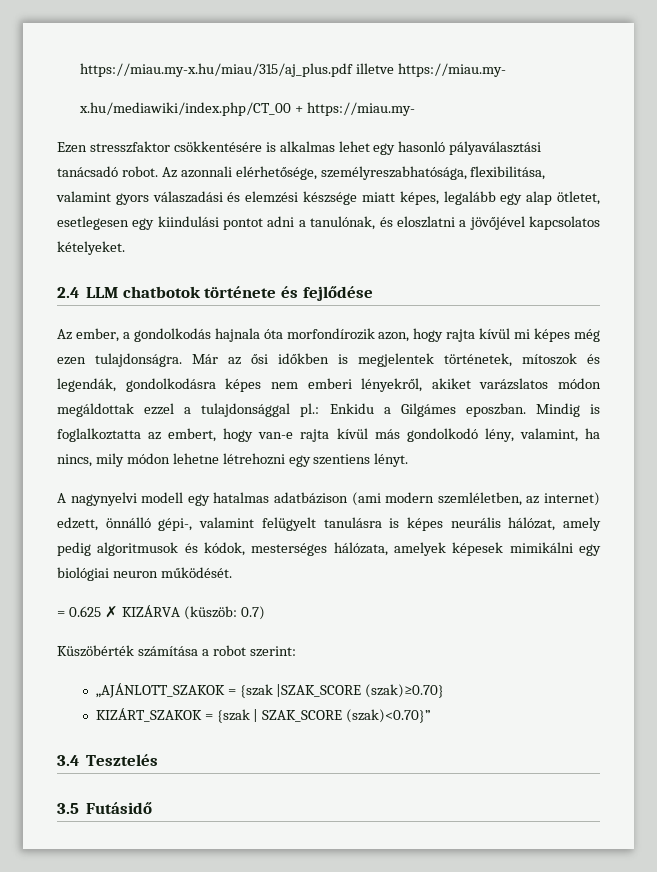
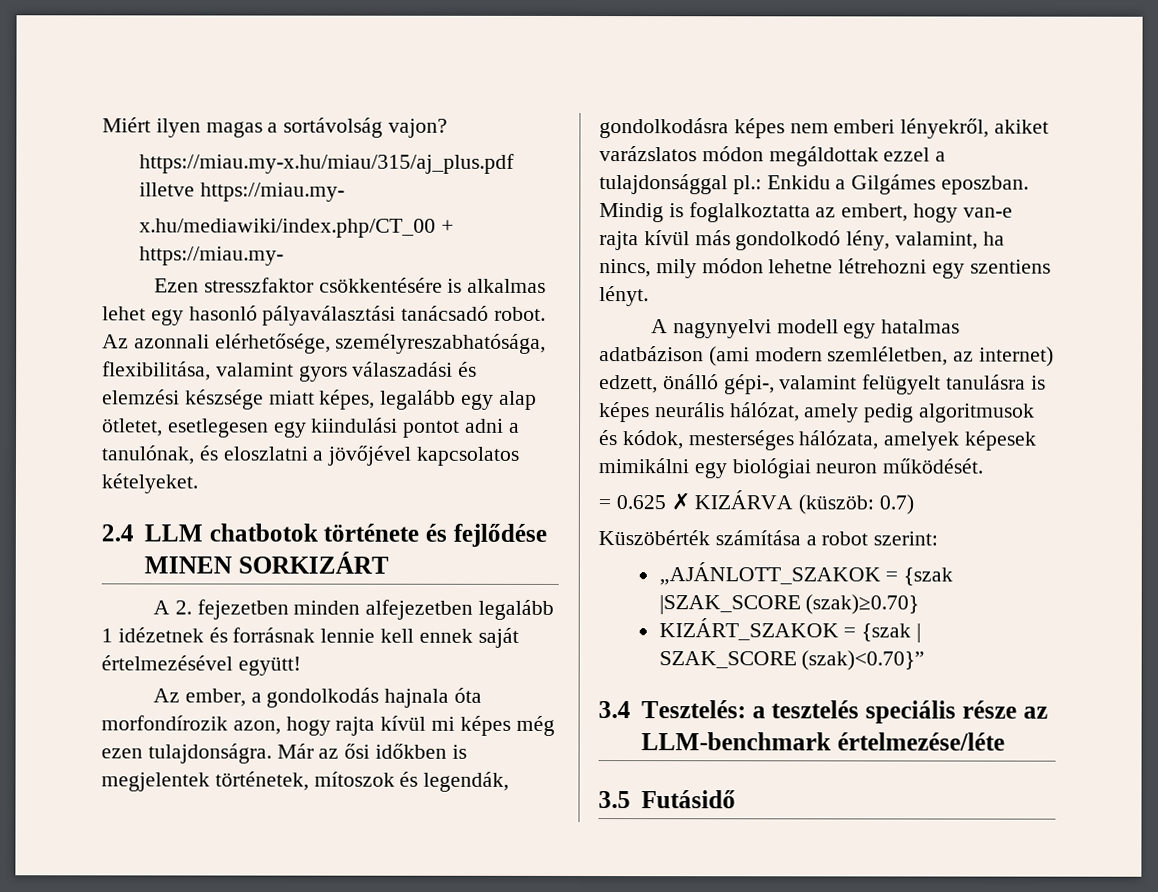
(79, 70) none -> [102,117,449,138] Miért ilyen magas a sortávolság vajon? //
(373, 293) none -> [143,551,389,574] [153,599,555,620] [101,627,519,648] [101,655,301,676] MINEN SORKIZÁRT // A 2. fejezetben minden alfejezetben legalább 1 idézetnek és forrásnak lennie kell ennek saját értelmezésével együtt!
[105,517,151,528] önnálló -> [662,374,719,390] önálló
[86,754,159,766] Tesztelés -> [640,700,1048,724] [640,732,1005,751] Tesztelés: a tesztelés speciális része az LLM-benchmark értelmezése/léte

